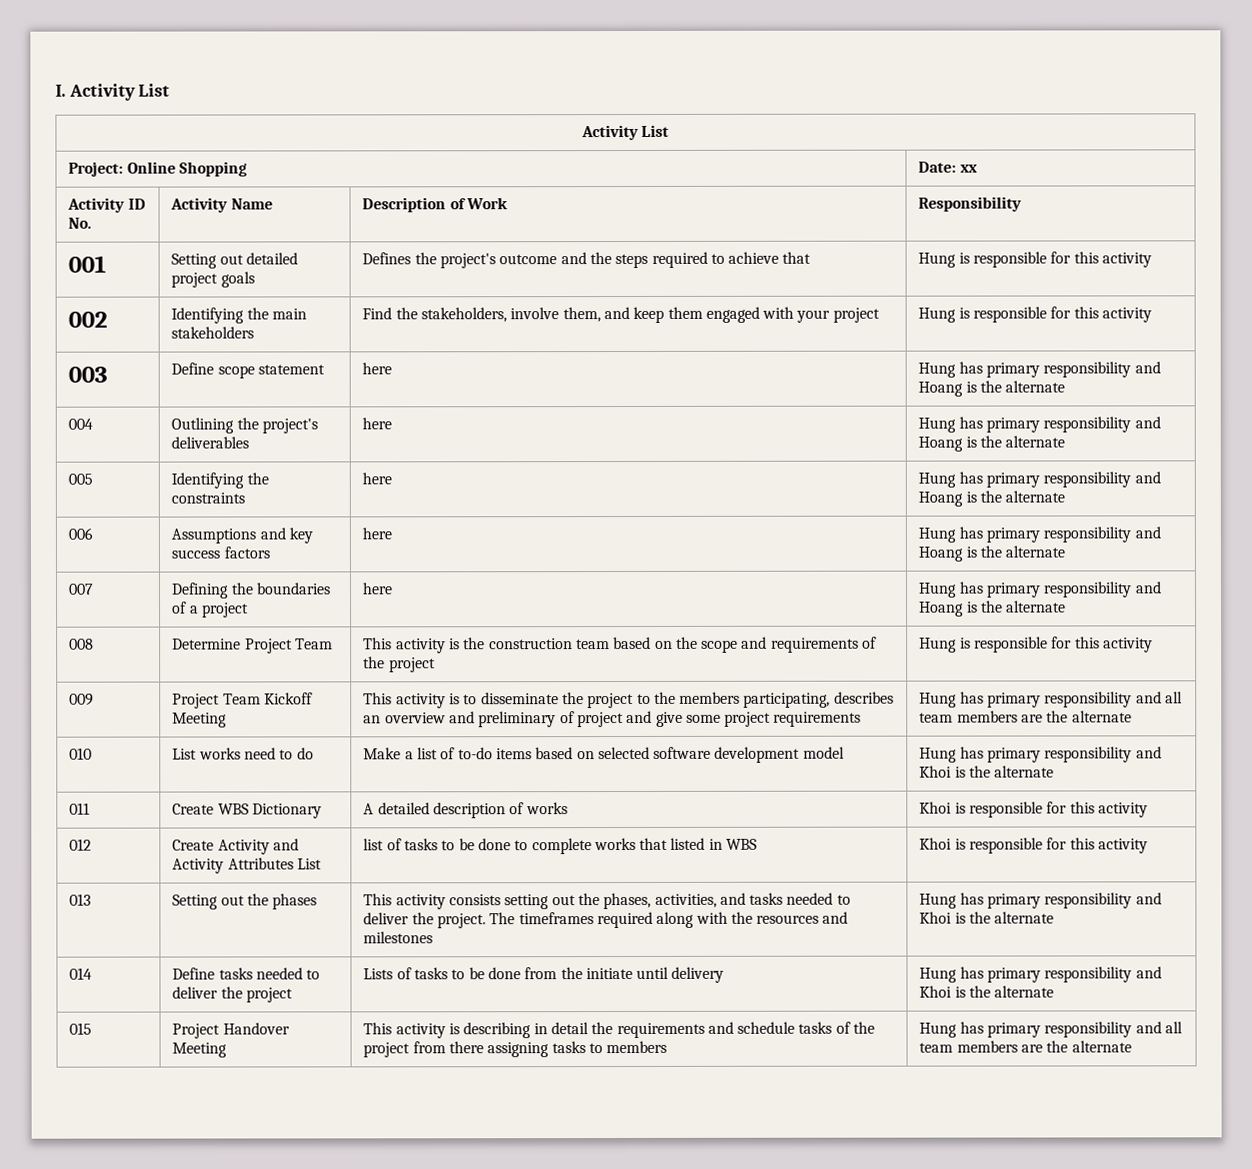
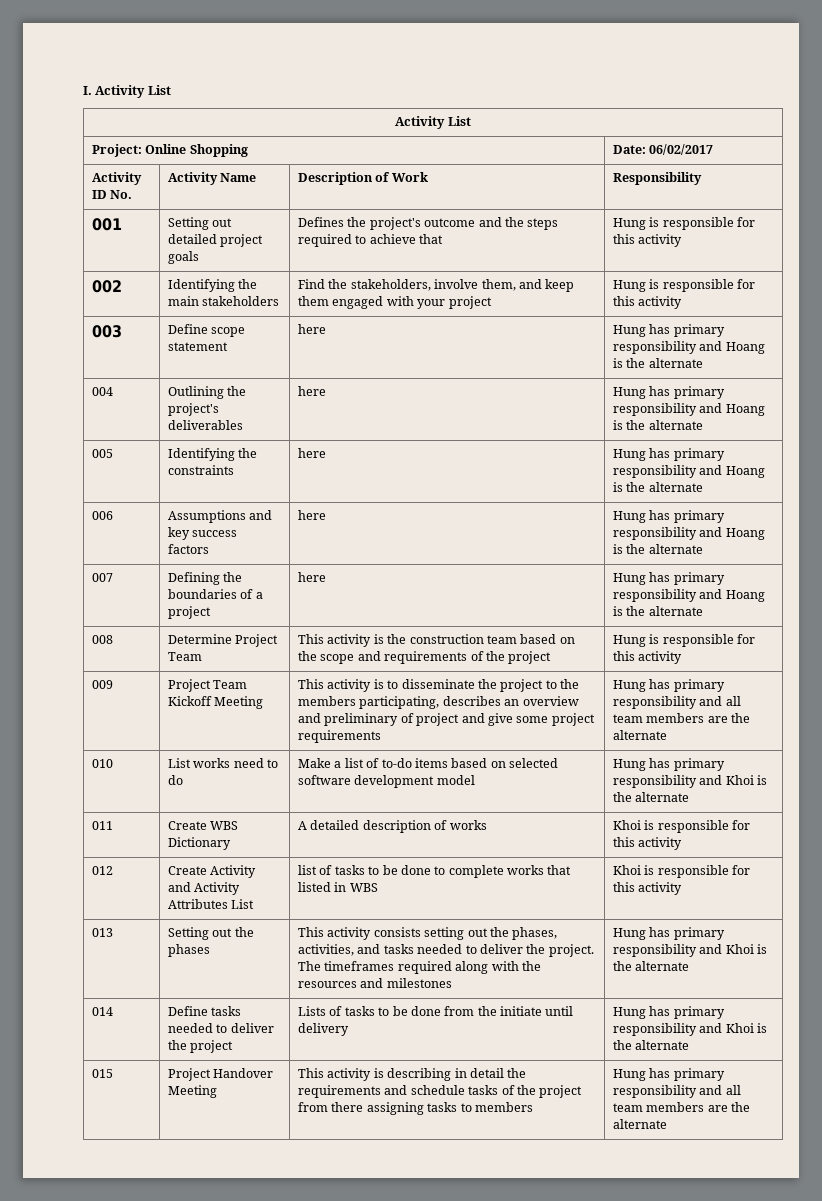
[959,164,978,173] xx -> [649,144,714,155] 06/02/2017

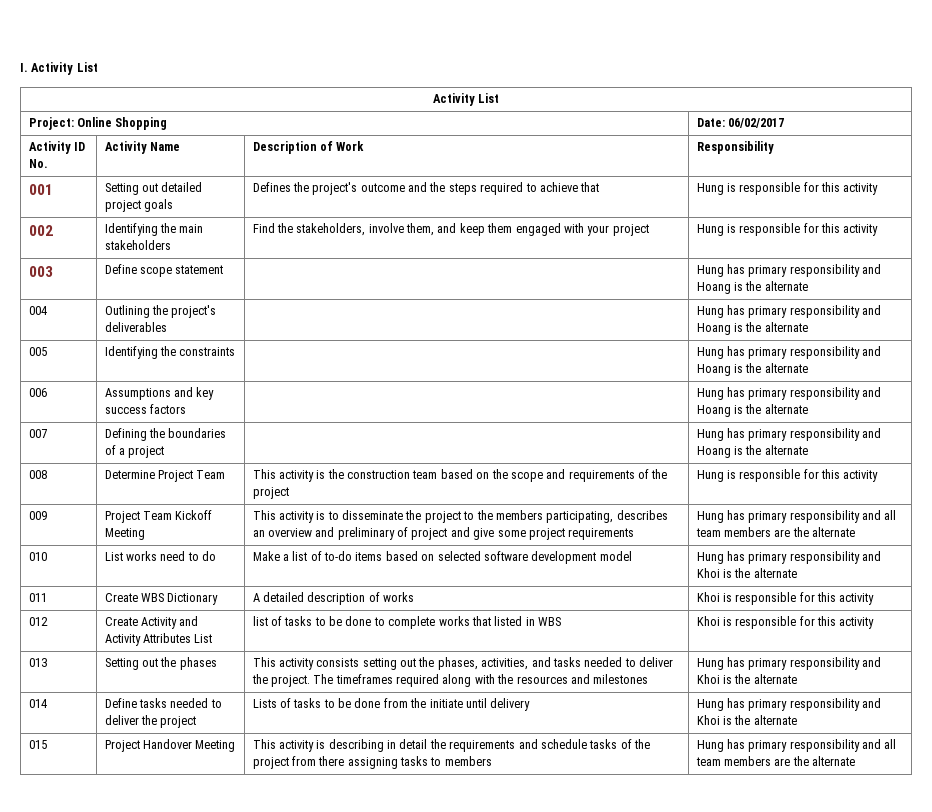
[297,324,326,334] here -> (224, 269) none
[297,386,326,396] here -> (167, 327) none
[297,448,326,458] here -> (236, 351) none
[297,510,326,520] here -> (186, 409) none
[297,572,326,582] here -> (165, 452) none

